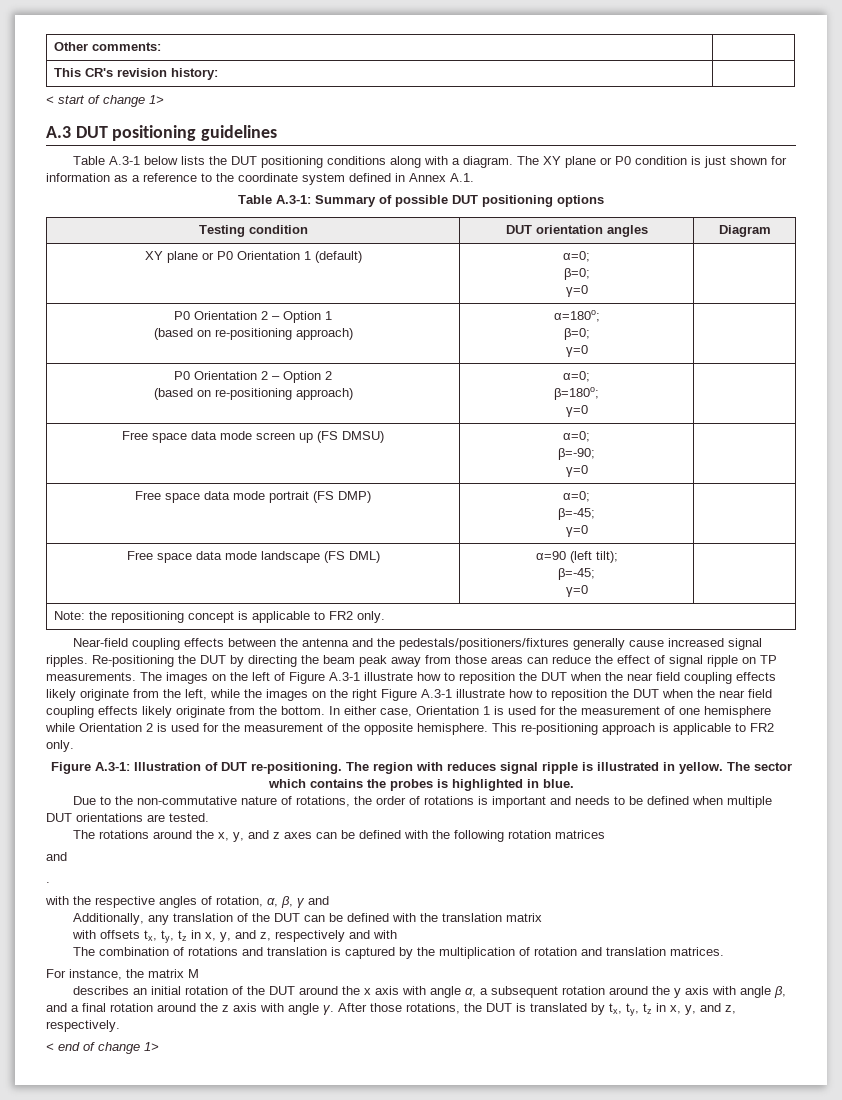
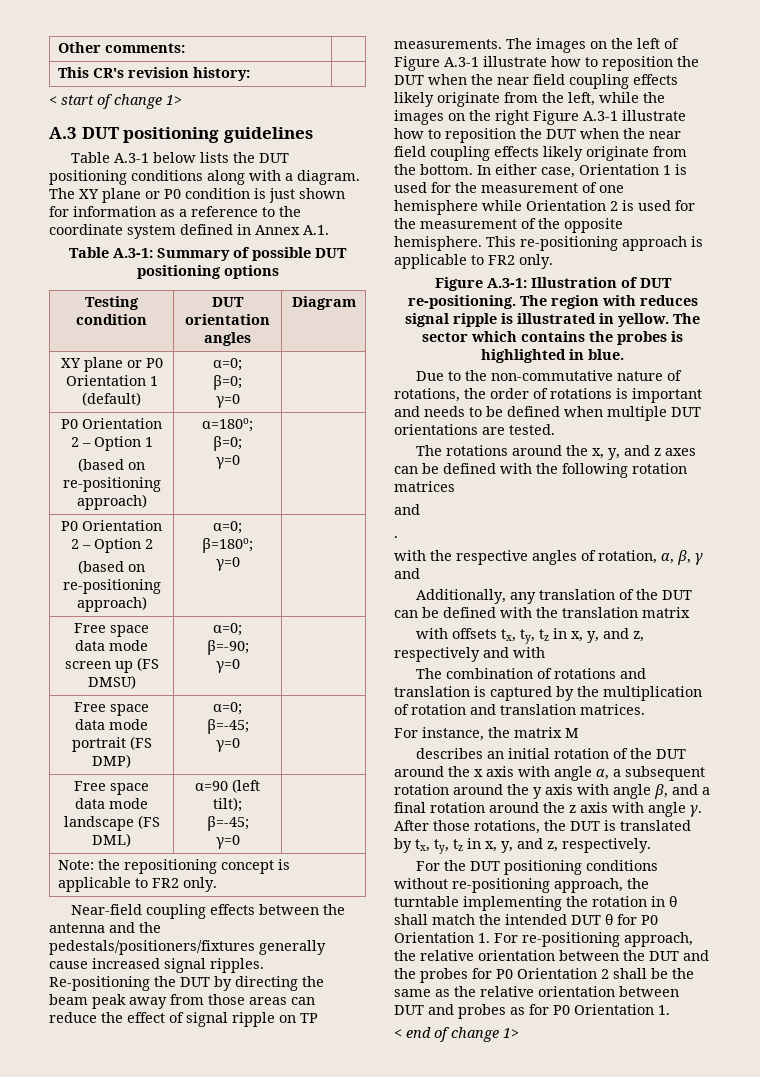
(120, 1026) none -> [415,860,658,875] [394,878,649,893] [394,896,677,911] [394,914,658,925] [394,932,693,947] [394,950,709,961] [394,968,694,983] [394,986,679,997] [394,1004,670,1019] // For the DUT positioning conditions without re-positioning approach, the turntable implementing the rotation in θ shall match the intended DUT θ for P0 Orientation 1. For re-positioning approach, the relative orientation between the DUT and the probes for P0 Orientation 2 shall be the same as the relative orientation between DUT and probes as for P0 Orientation 1.

